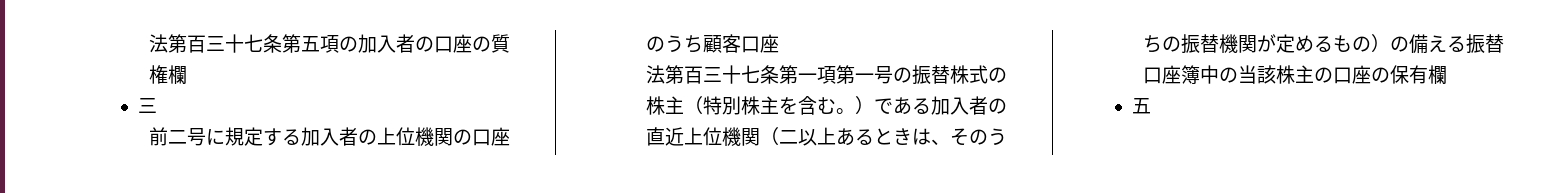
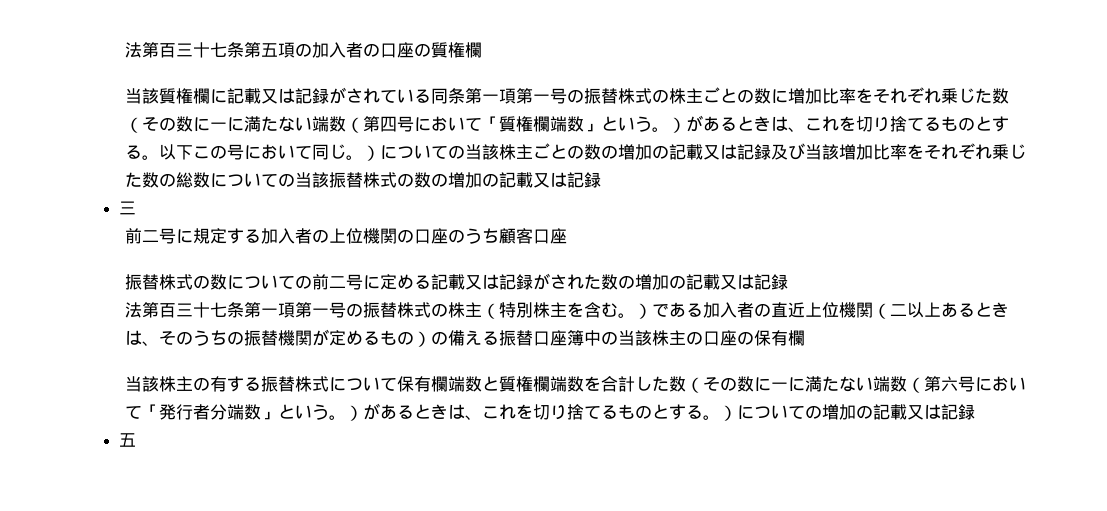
(187, 74) none -> [124,87,1009,104] [124,115,1009,133] [124,143,1026,161] [124,172,601,188] // 当該質権欄に記載又は記録がされている同条第一項第一号の振替株式の株主ごとの数に増加比率をそれぞれ乗じた数（その数に一に満たない端数（第四号において「質権欄端数」という。）があるときは、これを切り捨てるものとする。以下この号において同じ。）についての当該株主ごとの数の増加の記載又は記録及び当該増加比率をそれぞれ乗じた数の総数についての当該振替株式の数の増加の記載又は記録
(779, 43) none -> [124,273,788,290] // 振替株式の数についての前二号に定める記載又は記録がされた数の増加の記載又は記録
(1447, 74) none -> [124,376,1026,393] [124,403,975,421] // 当該株主の有する振替株式について保有欄端数と質権欄端数を合計した数（その数に一に満たない端数（第六号において「発行者分端数」という。）があるときは、これを切り捨てるものとする。）についての増加の記載又は記録

